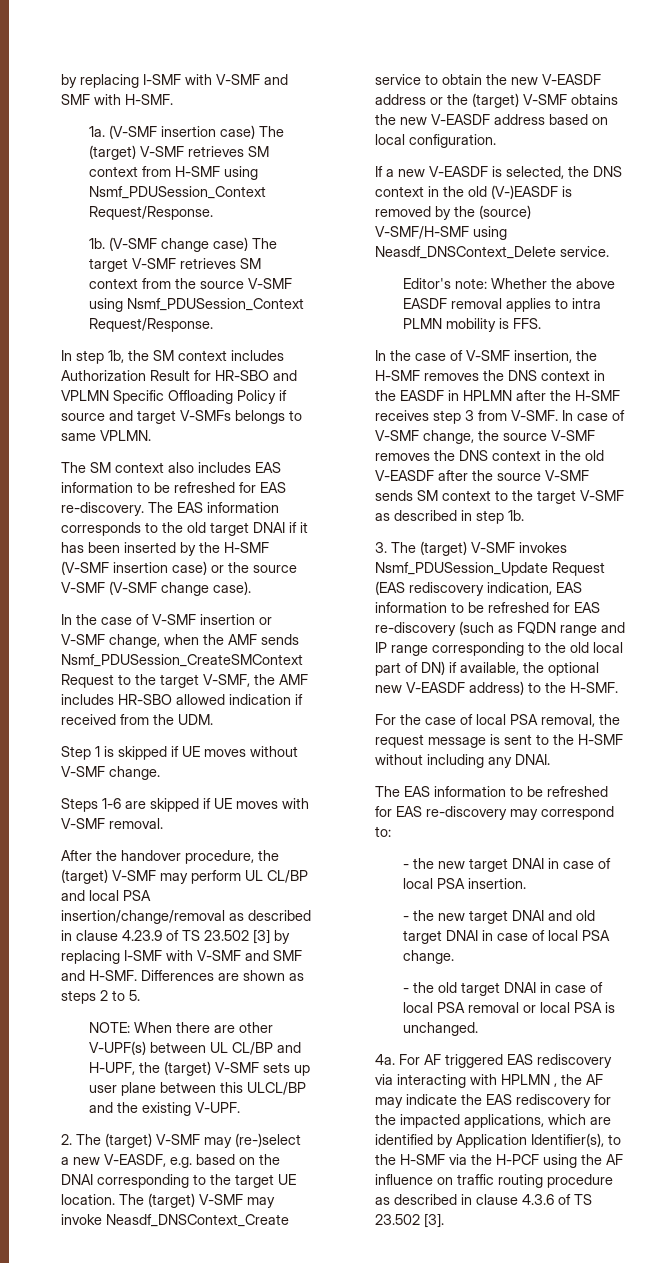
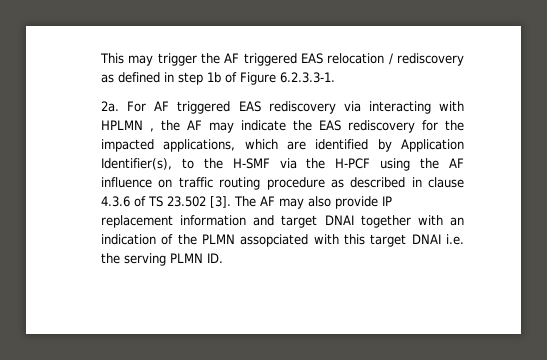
[60,74,288,88] [60,94,173,105] [89,125,285,139] [89,145,270,160] [89,166,259,180] [89,186,267,199] [89,206,214,220] [89,237,278,252] [89,258,262,272] [89,278,293,289] [89,298,305,312] [89,318,214,332] [60,350,284,364] [60,370,297,381] [60,390,287,404] [60,410,302,424] [60,430,151,441] [60,462,281,473] [60,482,286,493] [60,502,279,516] [60,522,308,536] [60,542,269,556] [60,561,297,575] [60,581,251,596] [60,614,272,625] [60,634,299,648] [60,654,303,667] [60,674,308,688] [60,694,303,705] [60,714,213,725] [60,746,298,760] [60,766,160,780] [60,798,309,812] [60,818,163,829] [60,850,279,864] [60,869,308,884] [60,890,151,901] [60,910,311,924] [60,929,290,944] [60,950,302,964] [60,970,304,981] [60,990,140,1004] [89,1022,274,1033] [89,1041,302,1055] [89,1061,311,1076] [89,1082,307,1096] [89,1102,241,1116] [60,1133,301,1148] [60,1154,280,1168] [60,1174,296,1188] [60,1193,275,1208] [60,1214,289,1227] [374,74,601,85] [374,93,618,108] [374,114,608,125] [374,134,496,148] [374,166,622,179] [374,185,572,199] [374,205,531,220] [374,226,507,240] [374,246,609,259] [403,278,616,289] [403,298,602,312] [403,318,542,332] [374,350,597,363] [374,370,605,381] [374,390,620,401] [374,410,625,424] [374,430,595,444] [374,450,604,461] [374,470,589,481] [374,490,624,504] [374,510,524,524] [374,541,567,556] [374,562,605,576] [374,581,582,596] [374,602,600,613] [374,621,625,636] [374,642,623,656] [374,661,599,676] [374,681,618,695] [374,714,620,727] [374,734,623,748] [374,754,550,768] [374,786,608,797] [374,806,614,820] [374,826,391,837] [403,858,612,872] [403,878,527,889] [403,910,596,924] [403,930,611,944] [403,950,455,964] [403,982,604,996] [403,1002,616,1013] [403,1022,479,1036] [374,1054,395,1065] by replacing I-SMF with V-SMF and SMF with H-SMF. // 1a. (V-SMF insertion case) The (target) V-SMF retrieves SM context from H-SMF using Nsmf_PDUSession_Context Request/Response. // 1b. (V-SMF change case) The target V-SMF retrieves SM context from the source V-SMF using Nsmf_PDUSession_Context Request/Response. // In step 1b, the SM context includes Authorization Result for HR-SBO and VPLMN Specific Offloading Policy if source and target V-SMFs belongs to same VPLMN. // The SM context also includes EAS information to be refreshed for EAS re-discovery. The EAS information corresponds to the old target DNAI if it has been inserted by the H-SMF (V-SMF insertion case) or the source V-SMF (V-SMF change case). // In the case of V-SMF insertion or V-SMF change, when the AMF sends Nsmf_PDUSession_CreateSMContext Request to the target V-SMF, the AMF includes HR-SBO allowed indication if received from the UDM. // Step 1 is skipped if UE moves without V-SMF change. // Steps 1-6 are skipped if UE moves with V-SMF removal. // After the handover procedure, the (target) V-SMF may perform UL CL/BP and local PSA insertion/change/removal as described in clause 4.23.9 of TS 23.502 [3] by replacing I-SMF with V-SMF and SMF and H-SMF. Differences are shown as steps 2 to 5. // NOTE: When there are other V-UPF(s) between UL CL/BP and H-UPF, the (target) V-SMF sets up user plane between this ULCL/BP and the existing V-UPF. // 2. The (target) V-SMF may (re-)select a new V-EASDF, e.g. based on the DNAI corresponding to the target UE location. The (target) V-SMF may invoke Neasdf_DNSContext_Create service to obtain the new V-EASDF address or the (target) V-SMF obtains the new V-EASDF address based on local configuration. // If a new V-EASDF is selected, the DNS context in the old (V-)EASDF is removed by the (source) V-SMF/H-SMF using Neasdf_DNSContext_Delete service. // Editor's note: Whether the above EASDF removal applies to intra PLMN mobility is FFS. // In the case of V-SMF insertion, the H-SMF removes the DNS context in the EASDF in HPLMN after the H-SMF receives step 3 from V-SMF. In case of V-SMF change, the source V-SMF removes the DNS context in the old V-EASDF after the source V-SMF sends SM context to the target V-SMF as described in step 1b. // 3. The (target) V-SMF invokes Nsmf_PDUSession_Update Request (EAS rediscovery indication, EAS information to be refreshed for EAS re-discovery (such as FQDN range and IP range corresponding to the old local part of DN) if available, the optional new V-EASDF address) to the H-SMF. // For the case of local PSA removal, the request message is sent to the H-SMF without including any DNAI. // The EAS information to be refreshed for EAS re-discovery may correspond to: // - the new target DNAI in case of local PSA insertion. // - the new target DNAI and old target DNAI in case of local PSA change. // - the old target DNAI in case of local PSA removal or local PSA is unchanged. // 4a. -> [100,53,465,66] [101,72,336,85] [101,101,120,112] This may trigger the AF triggered EAS relocation / rediscovery as defined in step 1b of Figure 6.2.3.3-1. // 2a.
(444, 1220) none -> [234,196,393,209] [101,215,464,228] [101,234,465,247] [101,253,224,266] The AF may also provide IP replacement information and target DNAI together with an indication of the PLMN assopciated with this target DNAI i.e. the serving PLMN ID.

